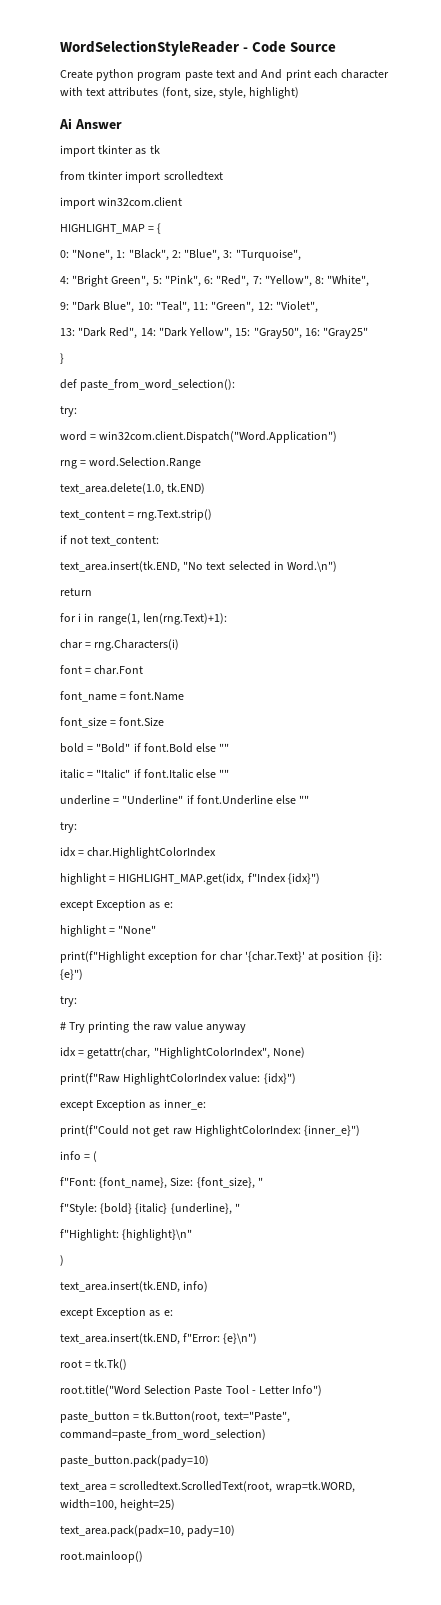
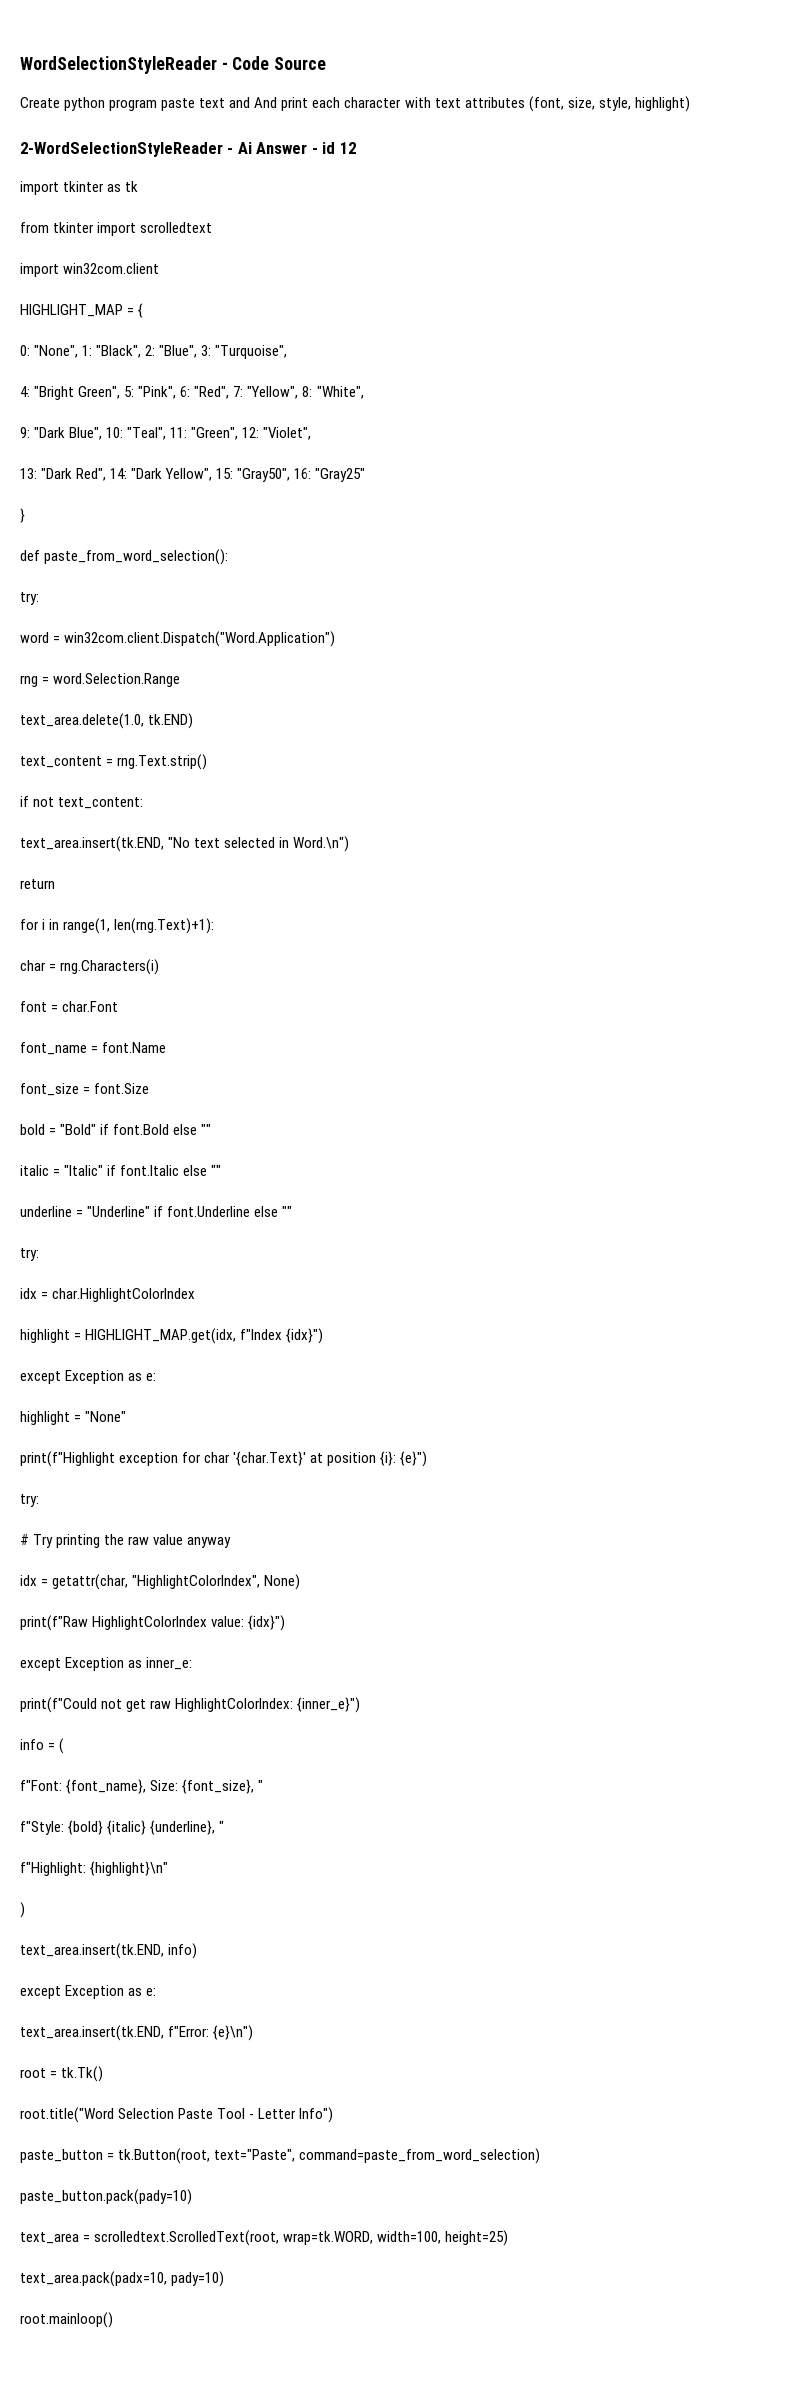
(300, 93) none -> [20,142,234,157] 2-WordSelectionStyleReader -
(122, 124) none -> [311,142,356,154] - id 12

